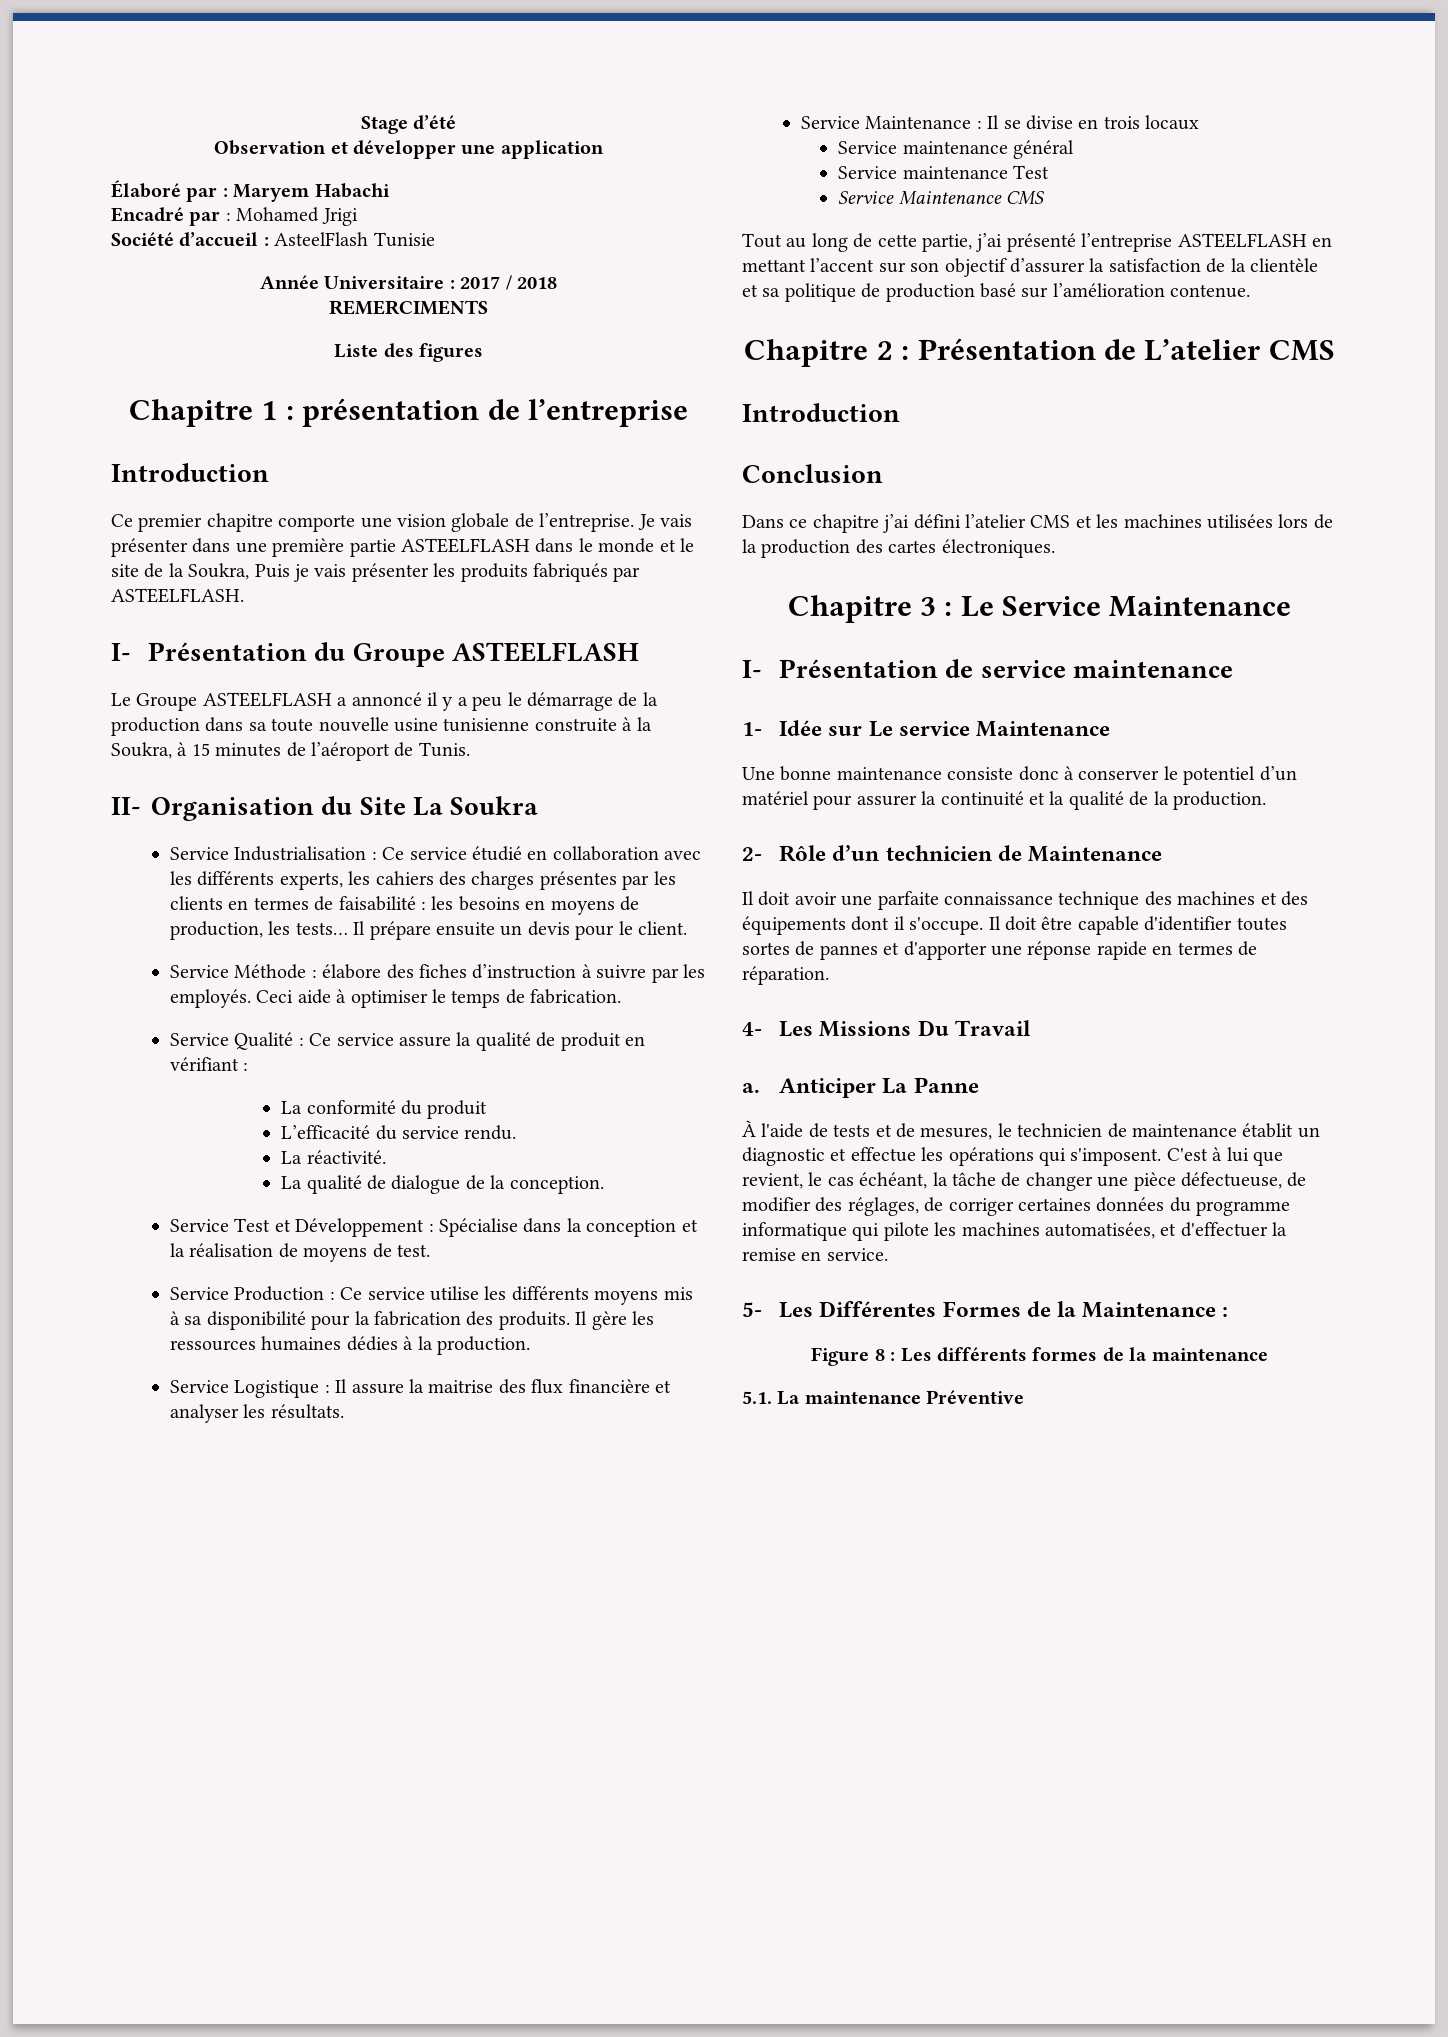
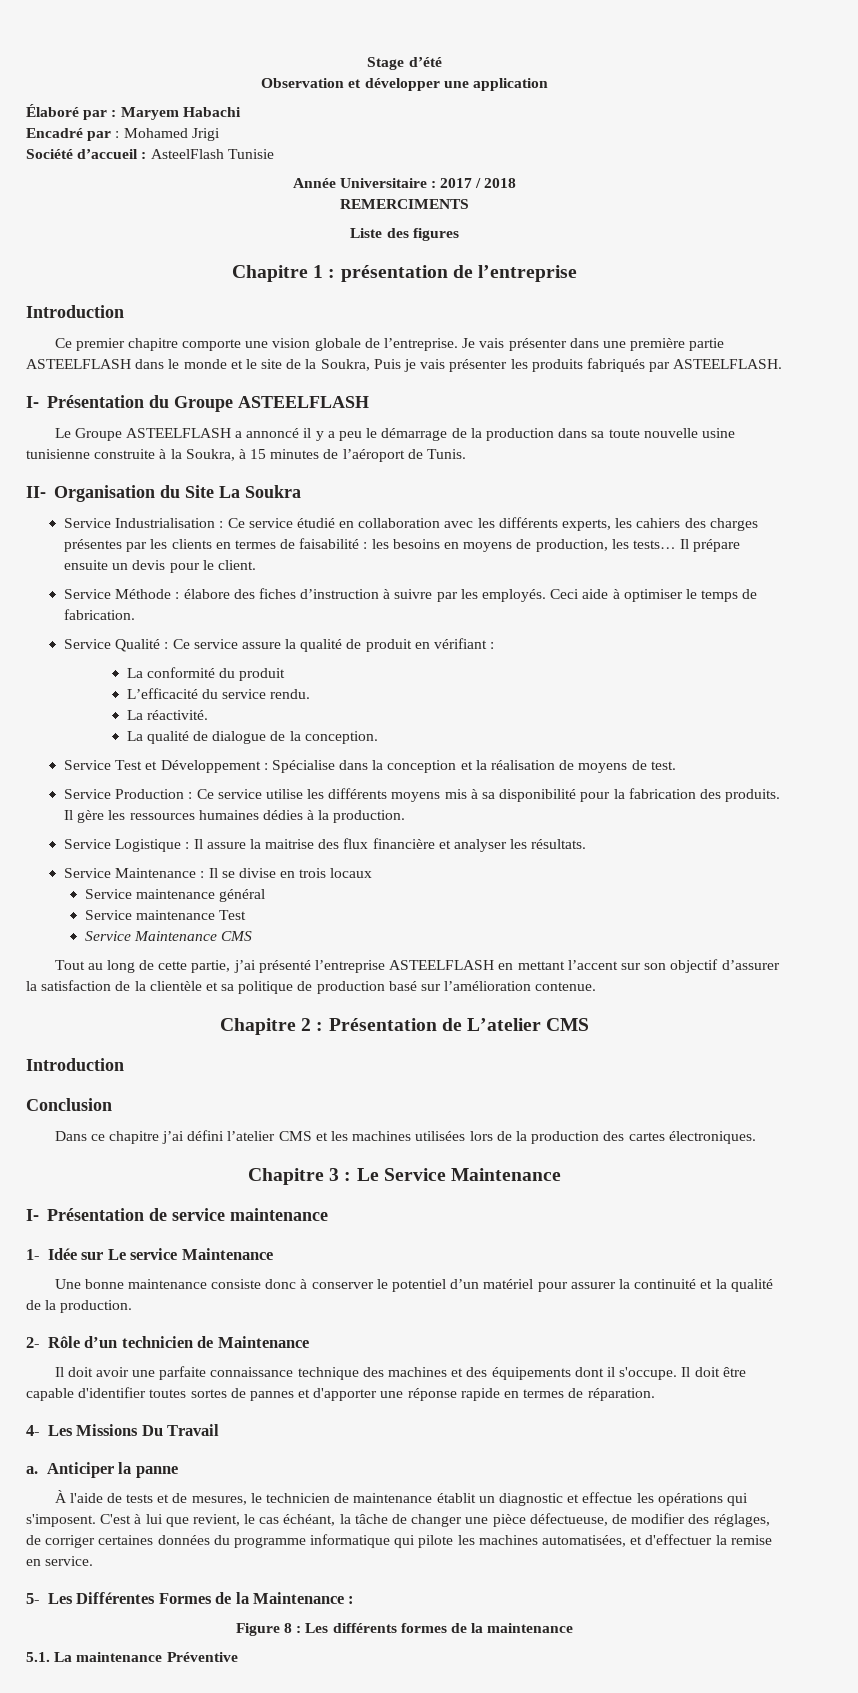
[882,1077,979,1094] La Panne -> [118,1462,178,1478] la panne

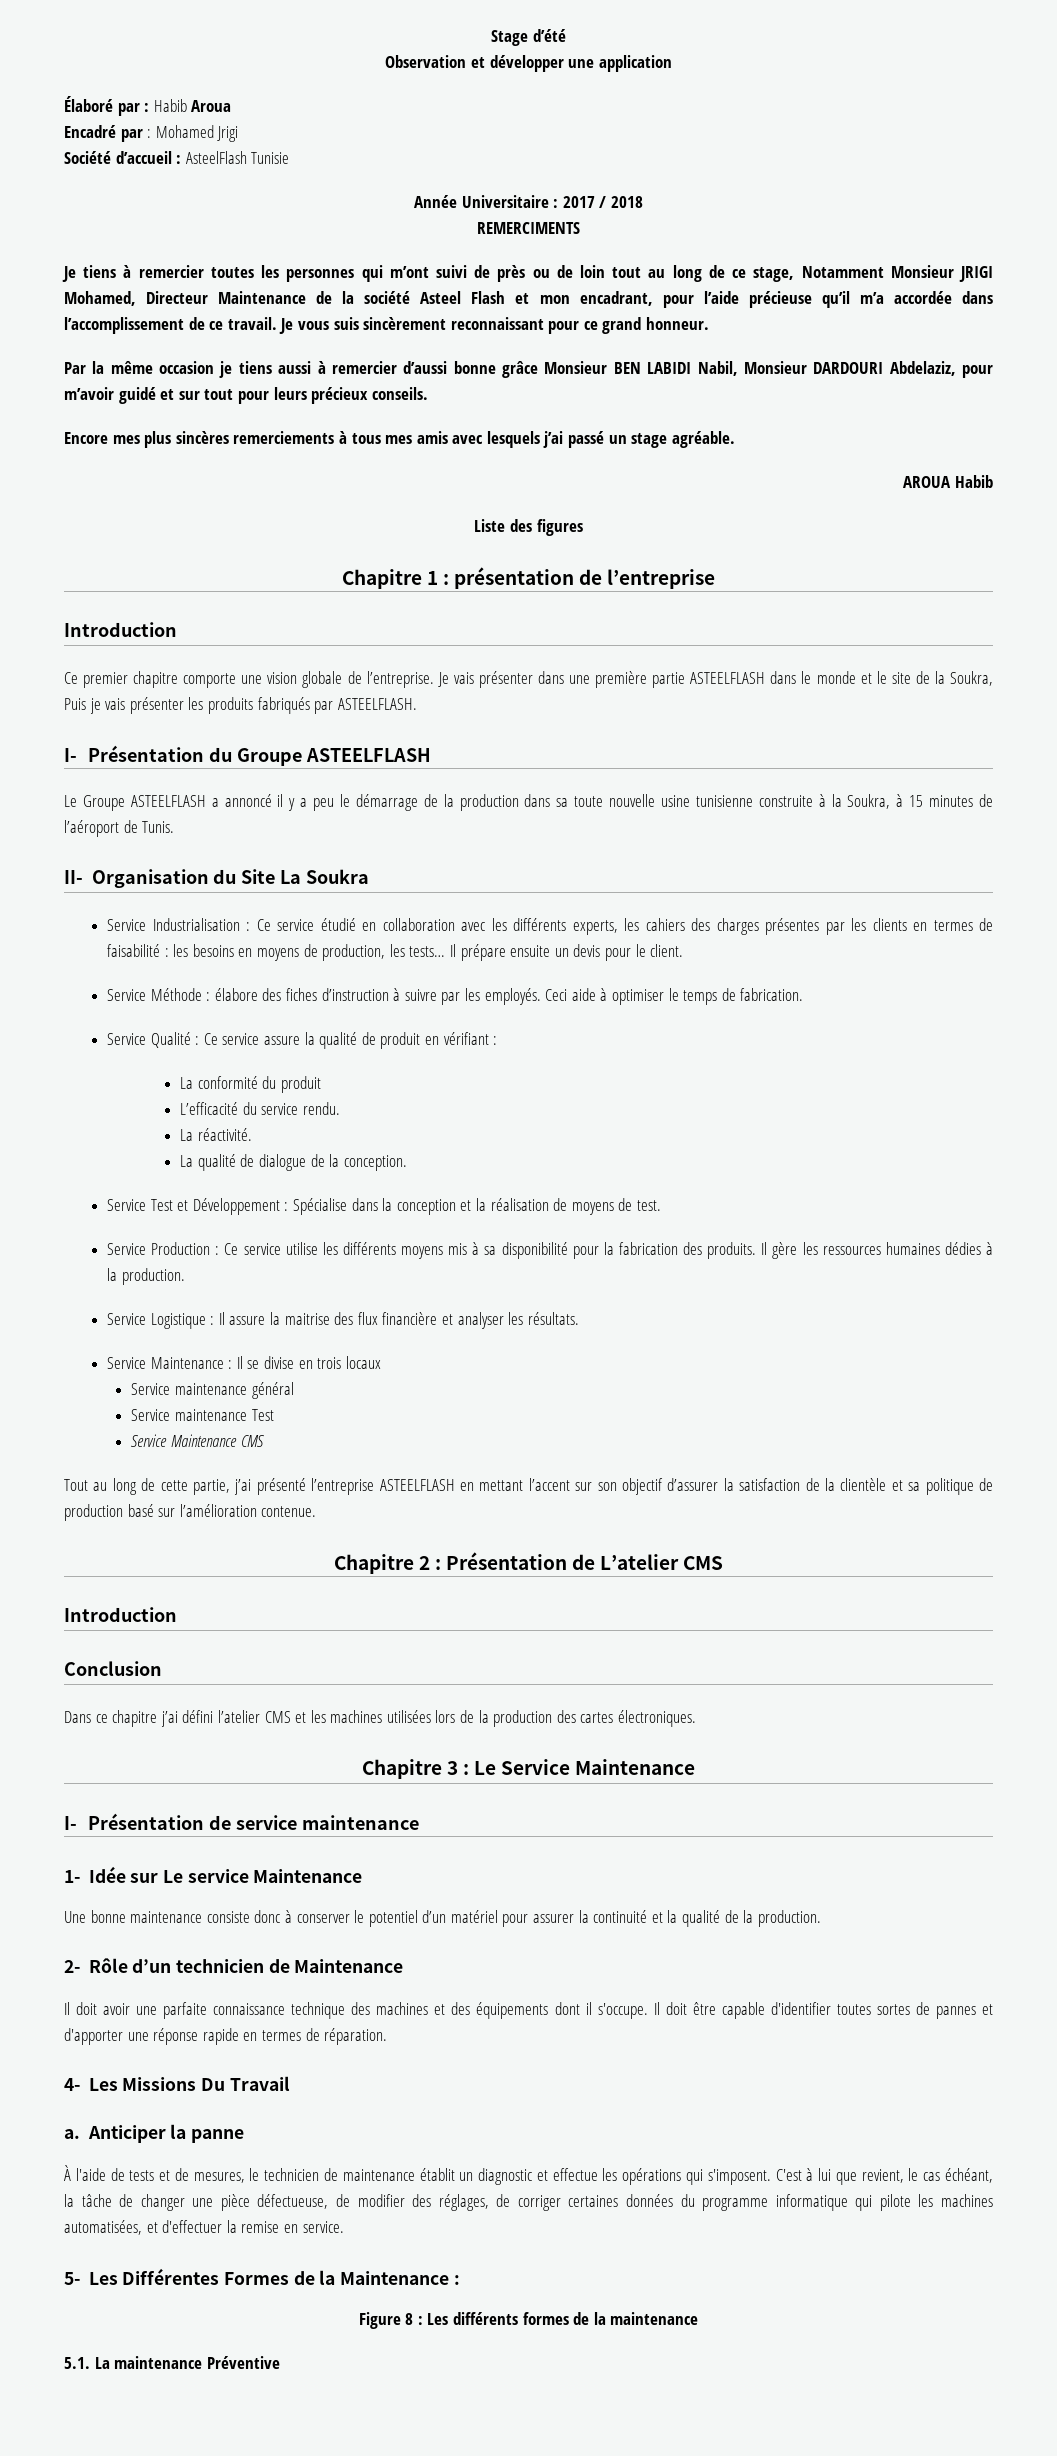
[120,107,241,120] Maryem Habachi -> [153,99,232,112] Habib Aroua
(469, 204) none -> [62,265,994,282] [64,291,993,308] [64,317,710,334] [64,361,993,378] [64,387,428,404] [64,431,735,448] [903,475,993,488] // Je tiens à remercier toutes les personnes qui m’ont suivi de près ou de loin tout au long de ce stage, Notamment Monsieur JRIGI Mohamed, Directeur Maintenance de la société Asteel Flash et mon encadrant, pour l’aide précieuse qu’il m’a accordée dans l’accomplissement de ce travail. Je vous suis sincèrement reconnaissant pour ce grand honneur. // Par la même occasion je tiens aussi à remercier d’aussi bonne grâce Monsieur BEN LABIDI Nabil, Monsieur DARDOURI Abdelaziz, pour m’avoir guidé et sur tout pour leurs précieux conseils. // Encore mes plus sincères remerciements à tous mes amis avec lesquels j’ai passé un stage agréable. // AROUA Habib

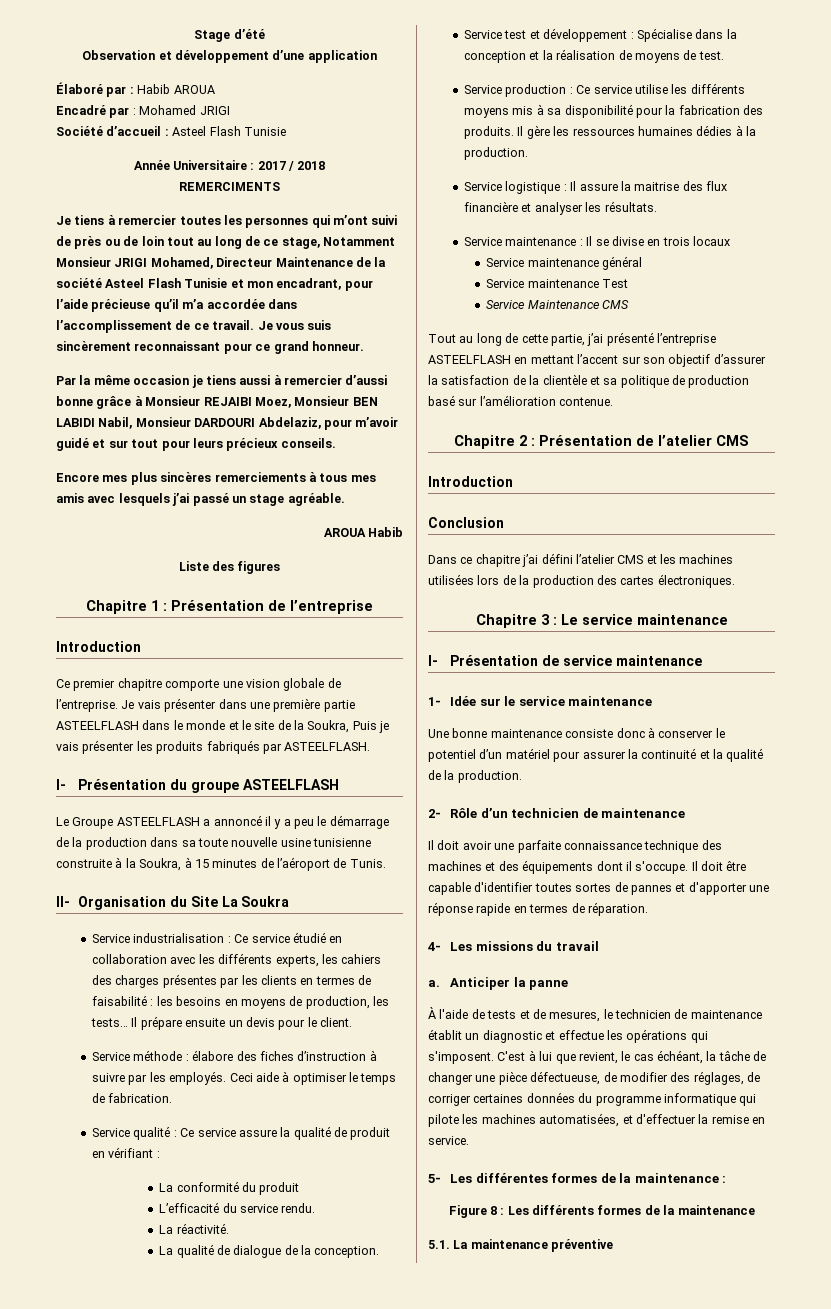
[489,55,595,72] développer une -> [175,50,305,63] développement d’une
[191,100,232,112] Aroua -> [173,85,215,94] AROUA
[217,126,239,142] Jrigi -> [199,106,230,115] JRIGI
[185,151,247,164] AsteelFlash -> [172,126,241,136] Asteel Flash
(506, 297) none -> [184,278,228,288] Tunisie
(539, 369) none -> [134,396,291,408] à Monsieur REJAIBI Moez,
[454,567,575,589] présentation -> [171,600,264,611] Présentation
[237,748,303,766] Groupe -> [190,781,239,793] groupe
[152,918,240,931] Industrialisation -> [133,933,225,943] industrialisation
[150,988,202,1001] Méthode -> [133,1050,183,1061] méthode
[150,1032,191,1048] Qualité -> [133,1126,171,1140] qualité
[150,1198,280,1215] Test et Développement -> [504,28,628,42] test et développement
[151,1242,211,1255] Production -> [505,84,567,97] production
[150,1313,206,1329] Logistique -> [505,181,561,194] logistique
[150,1357,224,1369] Maintenance -> [505,237,577,246] maintenance
[600,1554,680,1570] L’atelier -> [658,435,712,446] l’atelier
[501,1759,696,1775] Service Maintenance -> [581,614,728,625] service maintenance
[162,1869,363,1883] Le service Maintenance -> [504,696,653,706] le service maintenance
[294,1959,404,1973] Maintenance -> [601,808,686,818] maintenance
[122,2076,290,2091] Missions Du Travail -> [475,941,599,951] missions du travail
[122,2268,450,2285] Différentes Formes de la Maintenance -> [475,1173,719,1183] différentes formes de la maintenance
[206,2356,280,2369] Préventive -> [551,1239,614,1252] préventive

